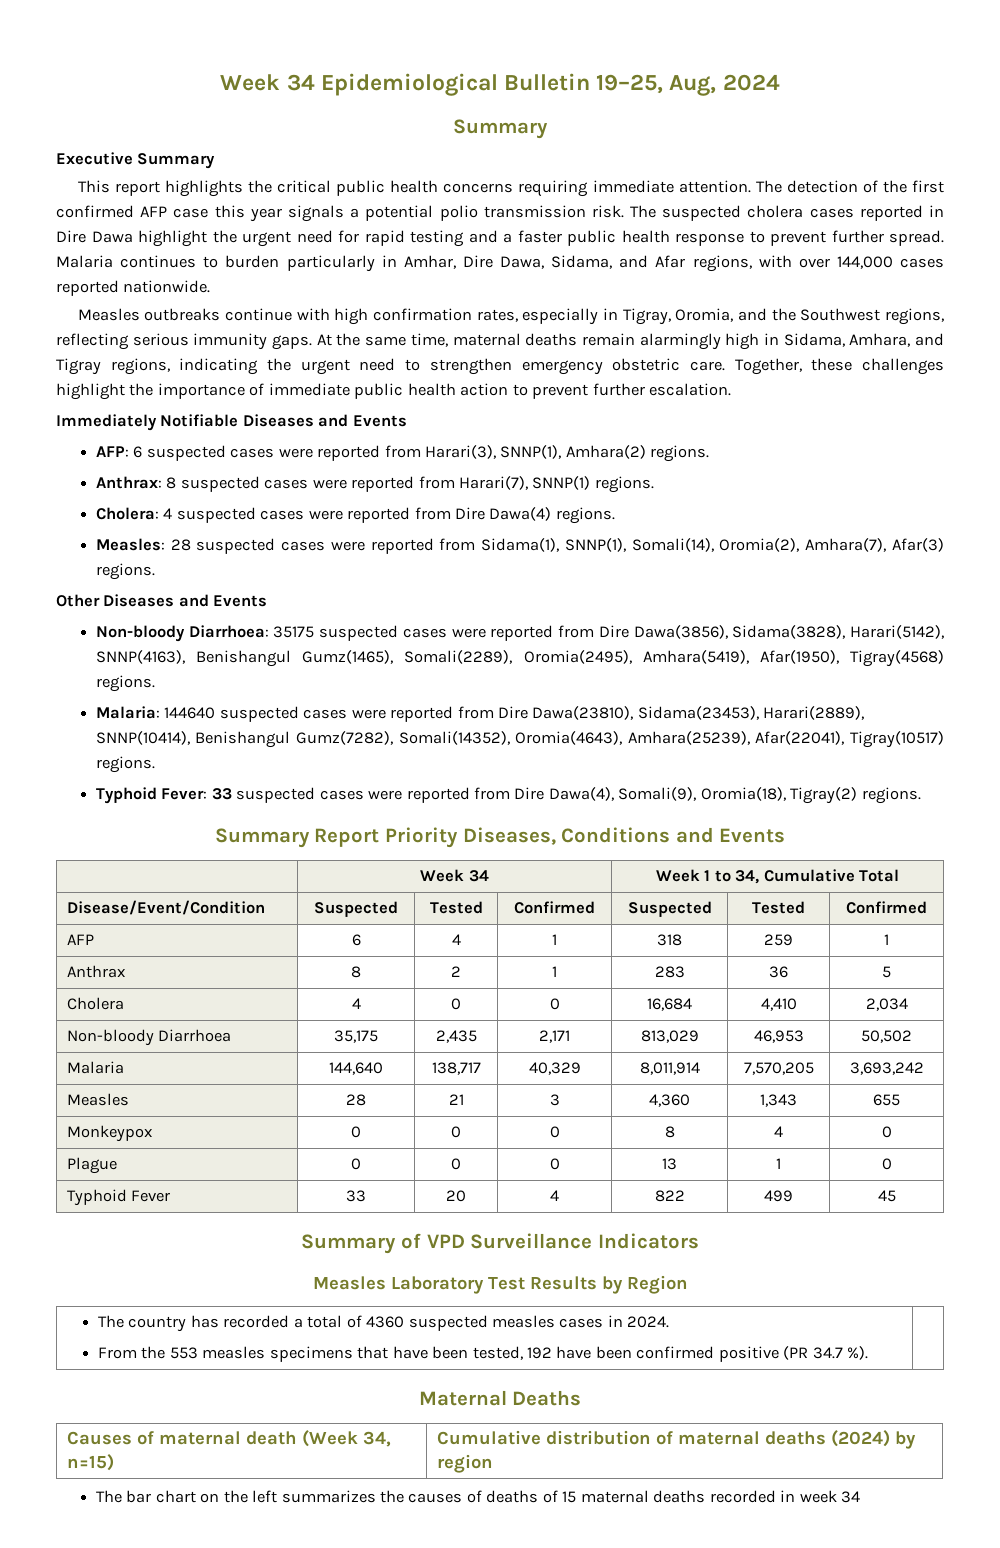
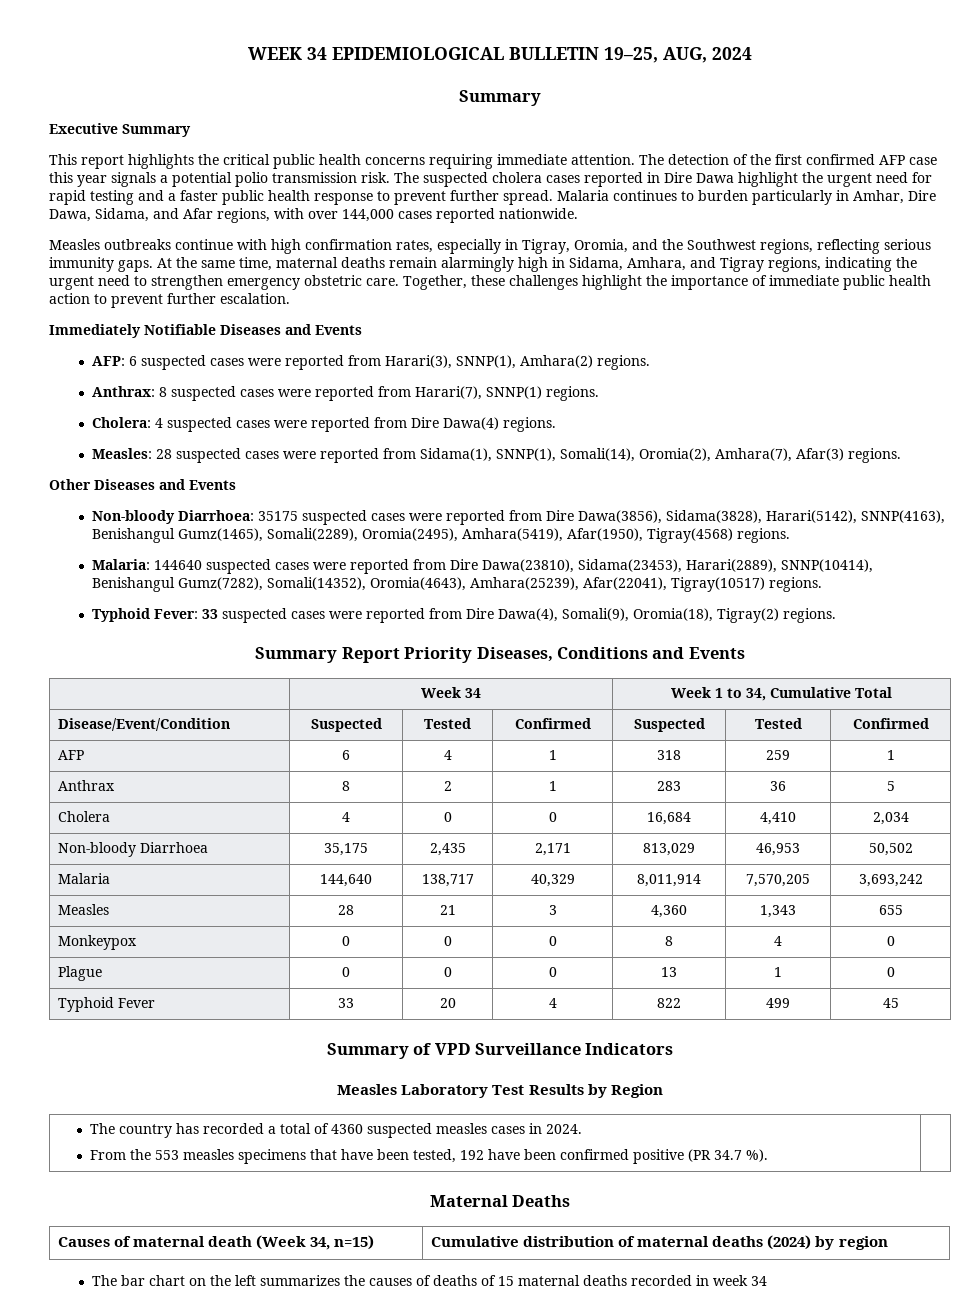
[220,73,717,96] Week 34 Epidemiological Bulletin 19–25, Aug, -> [248,47,707,63] WEEK 34 EPIDEMIOLOGICAL BULLETIN 19–25, AUG,

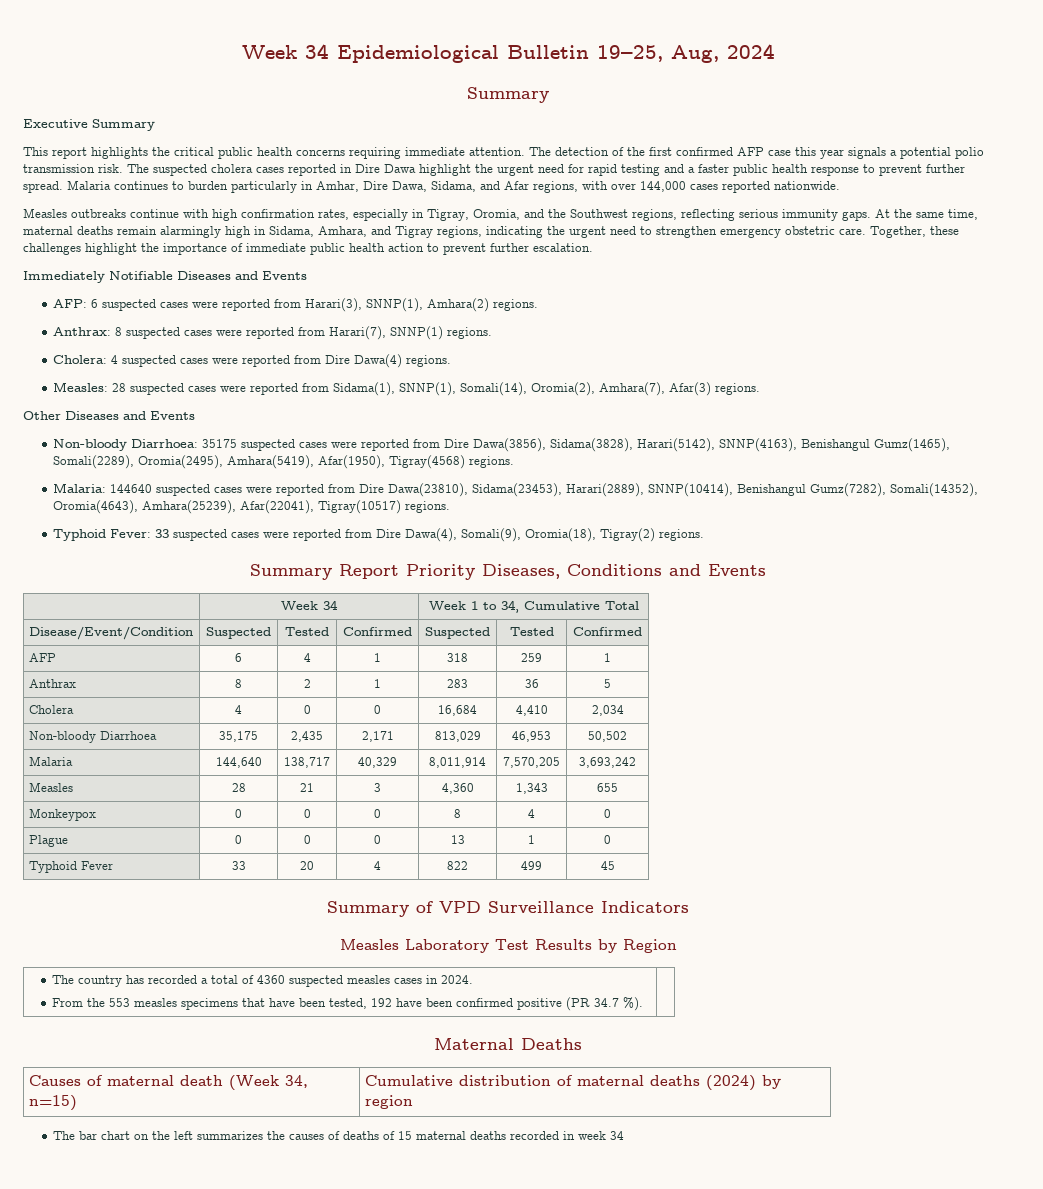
[248,47,707,63] WEEK 34 EPIDEMIOLOGICAL BULLETIN 19–25, AUG, -> [241,44,719,63] Week 34 Epidemiological Bulletin 19–25, Aug,

